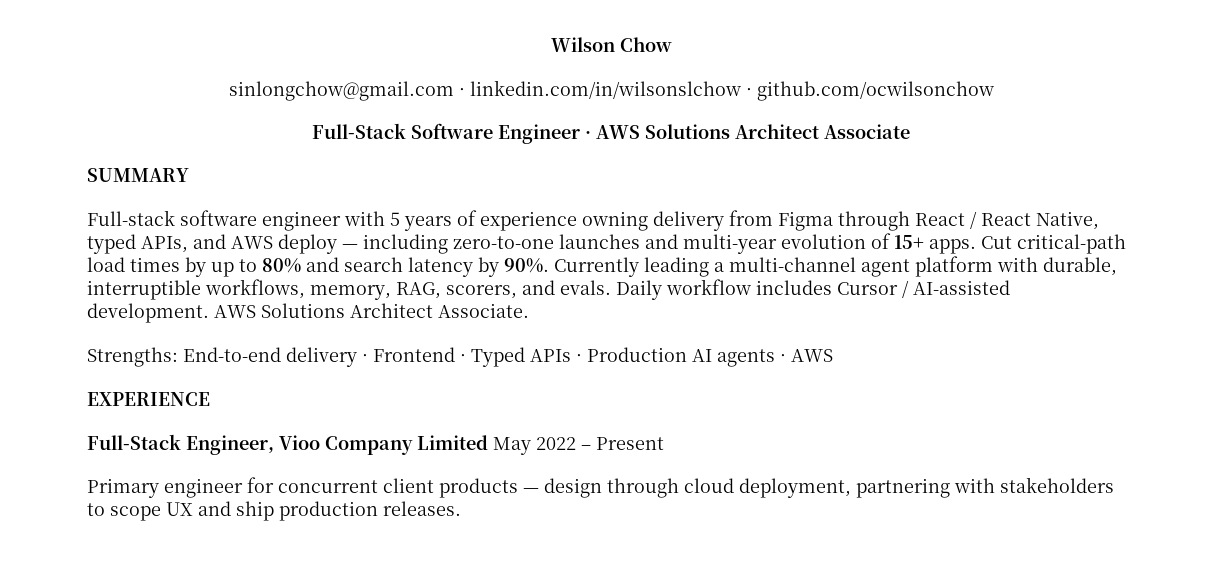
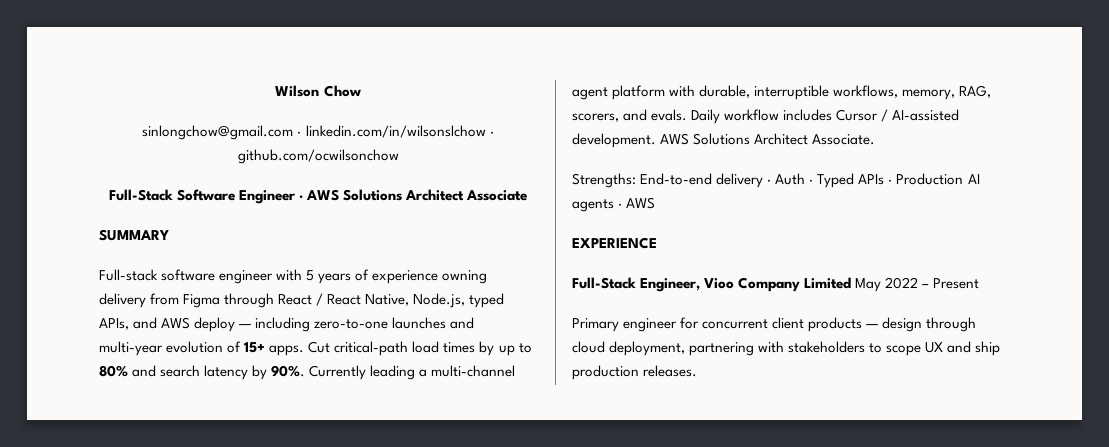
(1099, 220) none -> [413,293,466,308] Node.js,
[373,347,455,362] Frontend -> [775,173,806,185] Auth

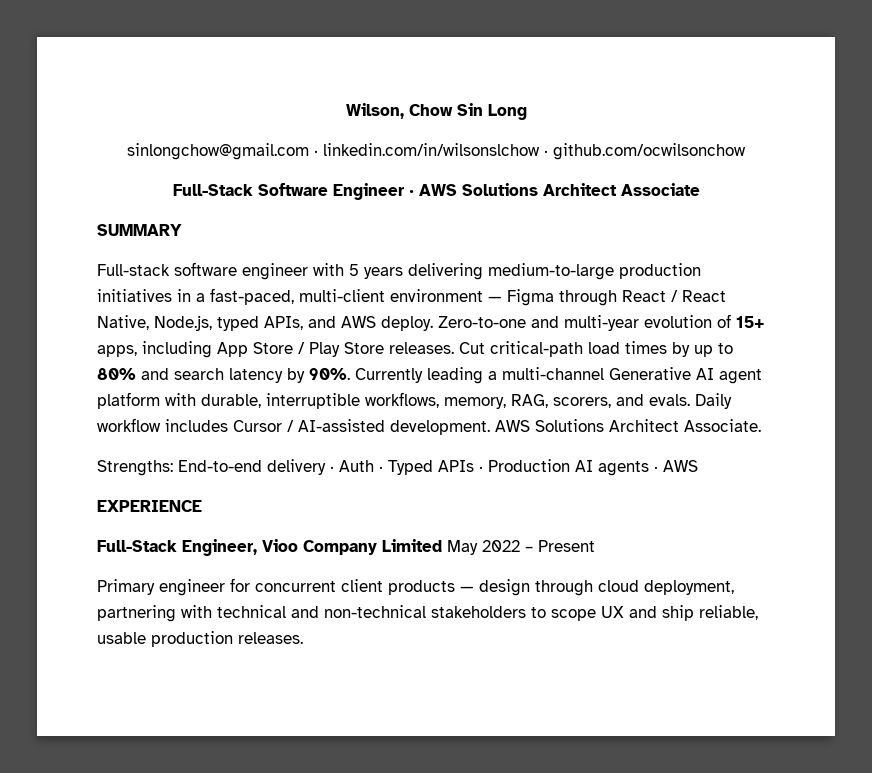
[275,85,320,97] Wilson -> [345,103,404,119] Wilson,
(361, 91) none -> [456,103,527,120] Sin Long
[355,269,488,284] [99,293,180,308] of experience owning delivery from -> [408,263,701,280] [97,288,502,305] delivering medium-to-large production initiatives in a fast-paced, multi-client environment —
[194,317,447,332] deploy — including zero-to-one launches -> [381,316,526,331] deploy. Zero-to-one
[269,345,305,356] apps. -> [97,341,454,358] apps, including App Store / Play Store releases.
(516, 371) none -> [609,367,714,380] Generative AI
(785, 347) none -> [217,605,426,618] technical and non-technical
(1001, 348) none -> [699,605,758,620] [97,632,146,644] reliable, usable

